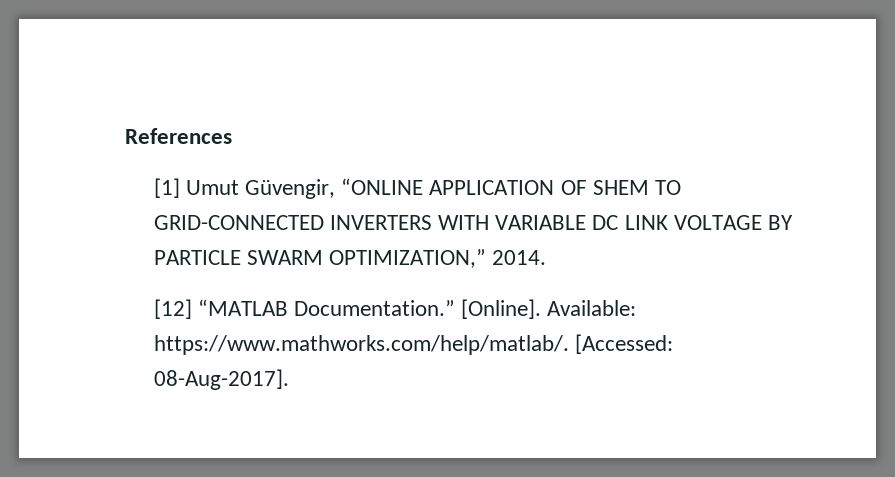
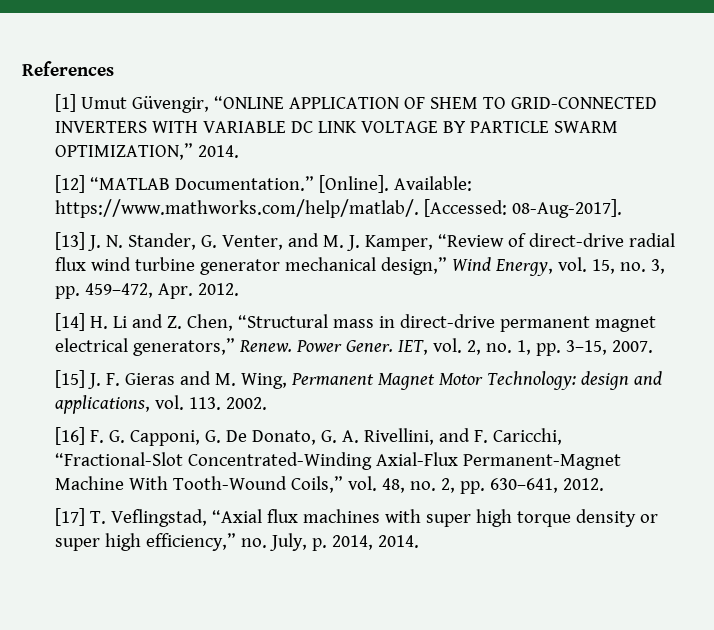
(289, 379) none -> [54,232,675,251] [54,257,665,276] [54,283,239,299] [54,313,656,332] [54,338,653,356] [54,370,662,390] [54,395,267,414] [54,427,562,446] [54,452,621,470] [54,476,604,494] [54,508,658,527] [54,533,419,551] // [13] J. N. Stander, G. Venter, and M. J. Kamper, “Review of direct-drive radial flux wind turbine generator mechanical design,” Wind Energy, vol. 15, no. 3, pp. 459–472, Apr. 2012. // [14] H. Li and Z. Chen, “Structural mass in direct-drive permanent magnet electrical generators,” Renew. Power Gener. IET, vol. 2, no. 1, pp. 3–15, 2007. // [15] J. F. Gieras and M. Wing, Permanent Magnet Motor Technology: design and applications, vol. 113. 2002. // [16] F. G. Capponi, G. De Donato, G. A. Rivellini, and F. Caricchi, “Fractional-Slot Concentrated-Winding Axial-Flux Permanent-Magnet Machine With Tooth-Wound Coils,” vol. 48, no. 2, pp. 630–641, 2012. // [17] T. Veflingstad, “Axial flux machines with super high torque density or super high efficiency,” no. July, p. 2014, 2014.

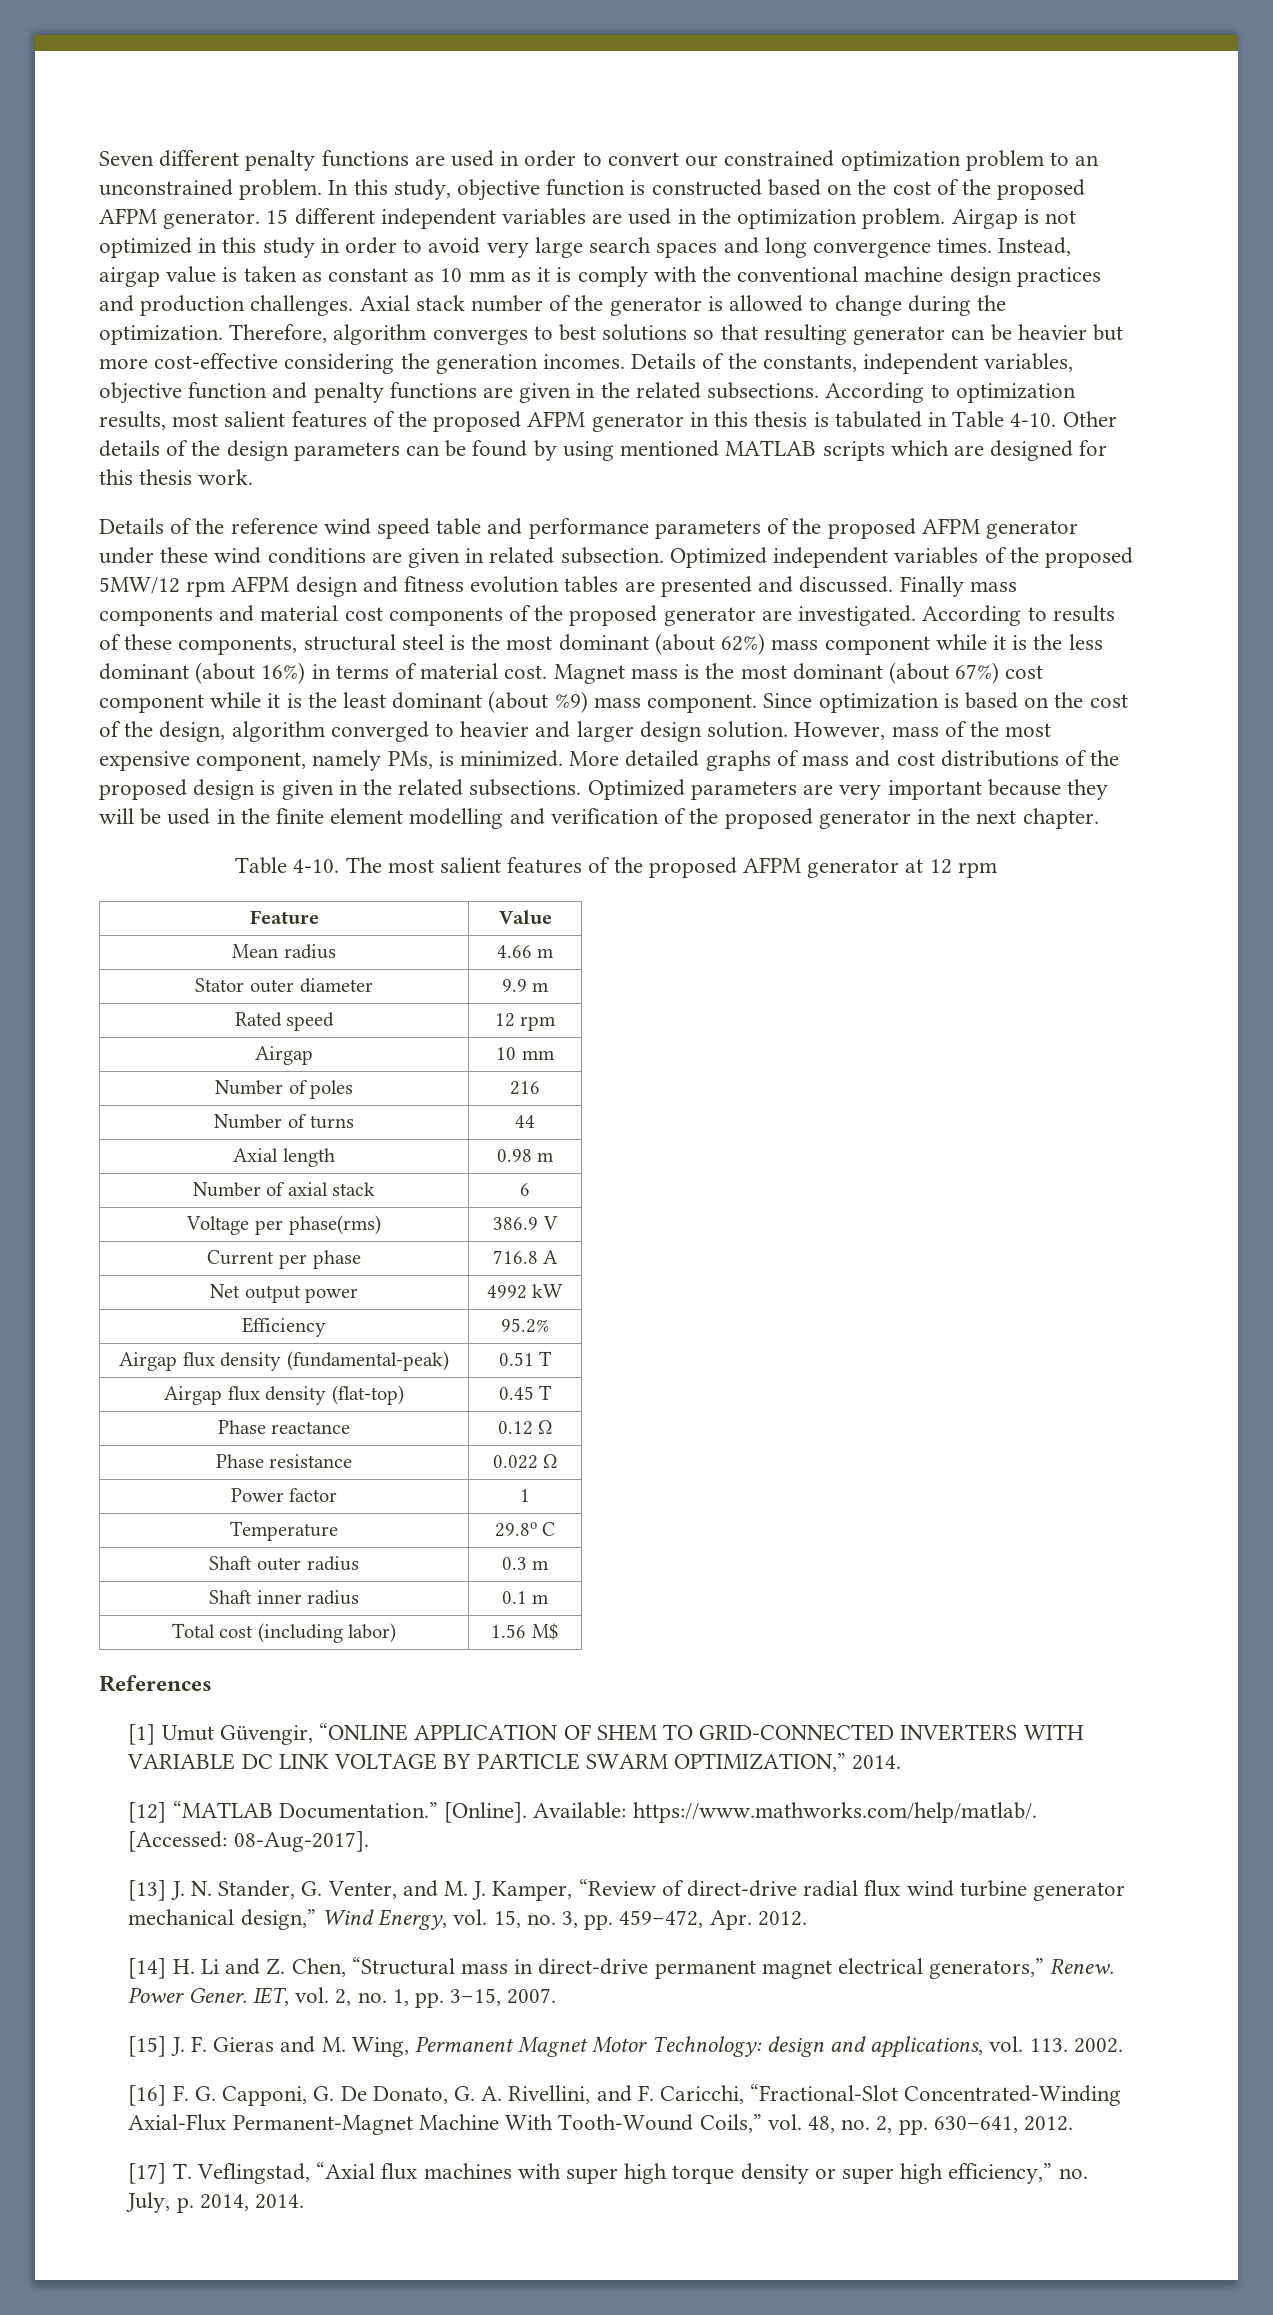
(22, 68) none -> [99,150,1100,171] [99,179,1086,201] [99,208,1076,229] [99,237,1072,258] [99,266,1101,287] [99,295,1006,316] [99,324,1123,345] [99,353,1074,374] [99,382,1076,404] [99,411,1117,432] [99,440,1108,461] [99,469,254,485] [99,518,1078,539] [99,547,1133,568] [99,576,1017,597] [99,605,1115,626] [99,633,1103,655] [99,662,1044,684] [99,691,1128,713] [99,721,1052,742] [99,750,1120,771] [99,779,1108,800] [99,808,1099,829] [235,857,997,878] [249,910,319,924] [498,910,552,924] [232,944,336,959] [496,945,555,958] [195,978,373,993] [501,979,550,992] [234,1012,335,1031] [494,1013,557,1031] [255,1046,313,1065] [496,1047,555,1060] [214,1080,354,1099] [510,1081,540,1095] [214,1114,354,1129] [515,1115,535,1128] [233,1148,335,1167] [496,1149,555,1162] [192,1182,376,1197] [520,1183,530,1196] [186,1215,381,1235] [493,1216,558,1230] [207,1250,361,1269] [492,1250,559,1264] [209,1284,359,1303] [486,1284,564,1299] [242,1317,326,1337] [501,1318,549,1333] [119,1351,449,1371] [498,1351,553,1366] [164,1385,404,1405] [498,1385,553,1400] [217,1420,351,1434] [497,1420,553,1435] [215,1454,353,1468] [492,1454,558,1469] [230,1488,338,1502] [520,1489,530,1502] [230,1521,338,1541] [494,1522,556,1537] [209,1556,359,1571] [501,1557,550,1570] [208,1590,360,1605] [501,1591,550,1604] [171,1623,397,1643] [491,1623,559,1640] Seven different penalty functions are used in order to convert our constrained optimization problem to an unconstrained problem. In this study, objective function is constructed based on the cost of the proposed AFPM generator. 15 different independent variables are used in the optimization problem. Airgap is not optimized in this study in order to avoid very large search spaces and long convergence times. Instead, airgap value is taken as constant as 10 mm as it is comply with the conventional machine design practices and production challenges. Axial stack number of the generator is allowed to change during the optimization. Therefore, algorithm converges to best solutions so that resulting generator can be heavier but more cost-effective considering the generation incomes. Details of the constants, independent variables, objective function and penalty functions are given in the related subsections. According to optimization results, most salient features of the proposed AFPM generator in this thesis is tabulated in Table 4-10. Other details of the design parameters can be found by using mentioned MATLAB scripts which are designed for this thesis work. // Details of the reference wind speed table and performance parameters of the proposed AFPM generator under these wind conditions are given in related subsection. Optimized independent variables of the proposed 5MW/12 rpm AFPM design and fitness evolution tables are presented and discussed. Finally mass components and material cost components of the proposed generator are investigated. According to results of these components, structural steel is the most dominant (about 62%) mass component while it is the less dominant (about 16%) in terms of material cost. Magnet mass is the most dominant (about 67%) cost component while it is the least dominant (about %9) mass component. Since optimization is based on the cost of the design, algorithm converged to heavier and larger design solution. However, mass of the most expensive component, namely PMs, is minimized. More detailed graphs of mass and cost distributions of the proposed design is given in the related subsections. Optimized parameters are very important because they will be used in the finite element modelling and verification of the proposed generator in the next chapter. // Table 4-10. The most salient features of the proposed AFPM generator at 12 rpm // Feature | Value // Mean radius | 4.66 m // Stator outer diameter | 9.9 m // Rated speed | 12 rpm // Airgap | 10 mm // Number of poles | 216 // Number of turns | 44 // Axial length | 0.98 m // Number of axial stack | 6 // Voltage per phase(rms) | 386.9 V // Current per phase | 716.8 A // Net output power | 4992 kW // Efficiency | 95.2% // Airgap flux density (fundamental-peak) | 0.51 T // Airgap flux density (flat-top) | 0.45 T // Phase reactance | 0.12 Ω // Phase resistance | 0.022 Ω // Power factor | 1 // Temperature | 29.8o C // Shaft outer radius | 0.3 m // Shaft inner radius | 0.1 m // Total cost (including labor) | 1.56 M$ //

